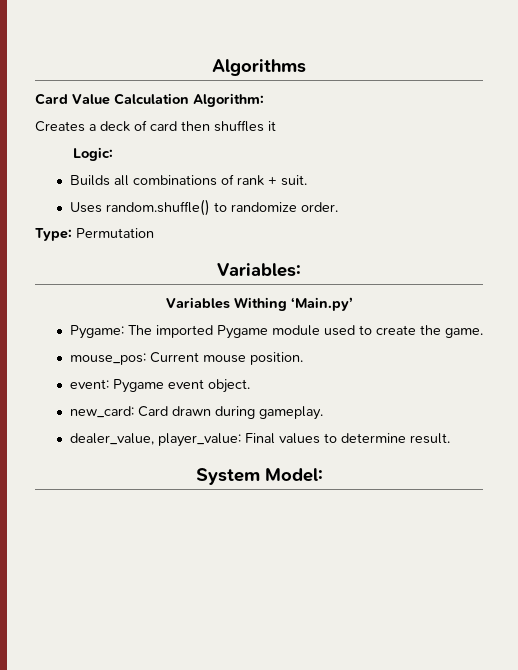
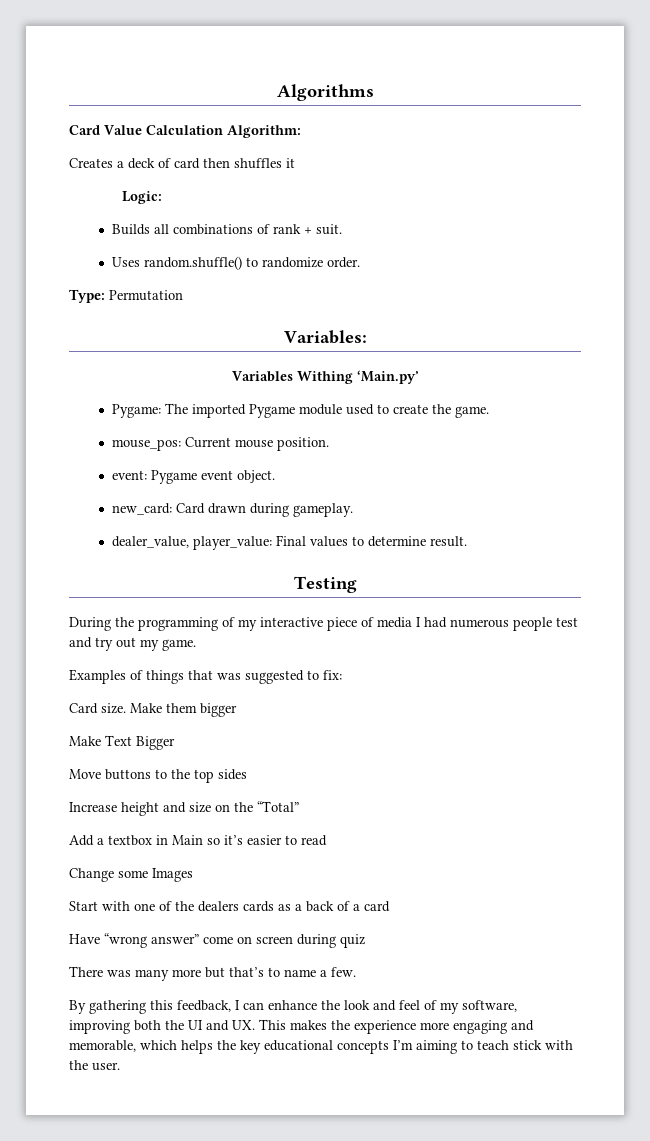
[195,468,323,485] System Model: -> [293,576,357,593] [69,617,578,631] [69,637,196,651] [69,669,342,684] [69,703,237,717] [69,735,175,750] [69,769,247,783] [69,801,299,816] [69,835,327,846] [69,868,193,882] [69,901,390,912] [69,933,365,948] [69,966,356,981] [69,1000,517,1014] [69,1019,534,1034] [69,1040,573,1054] [69,1060,120,1071] Testing // During the programming of my interactive piece of media I had numerous people test and try out my game. // Examples of things that was suggested to fix: // Card size. Make them bigger // Make Text Bigger // Move buttons to the top sides // Increase height and size on the “Total” // Add a textbox in Main so it’s easier to read // Change some Images // Start with one of the dealers cards as a back of a card // Have “wrong answer” come on screen during quiz // There was many more but that’s to name a few. // By gathering this feedback, I can enhance the look and feel of my software, improving both the UI and UX. This makes the experience more engaging and memorable, which helps the key educational concepts I’m aiming to teach stick with the user.

